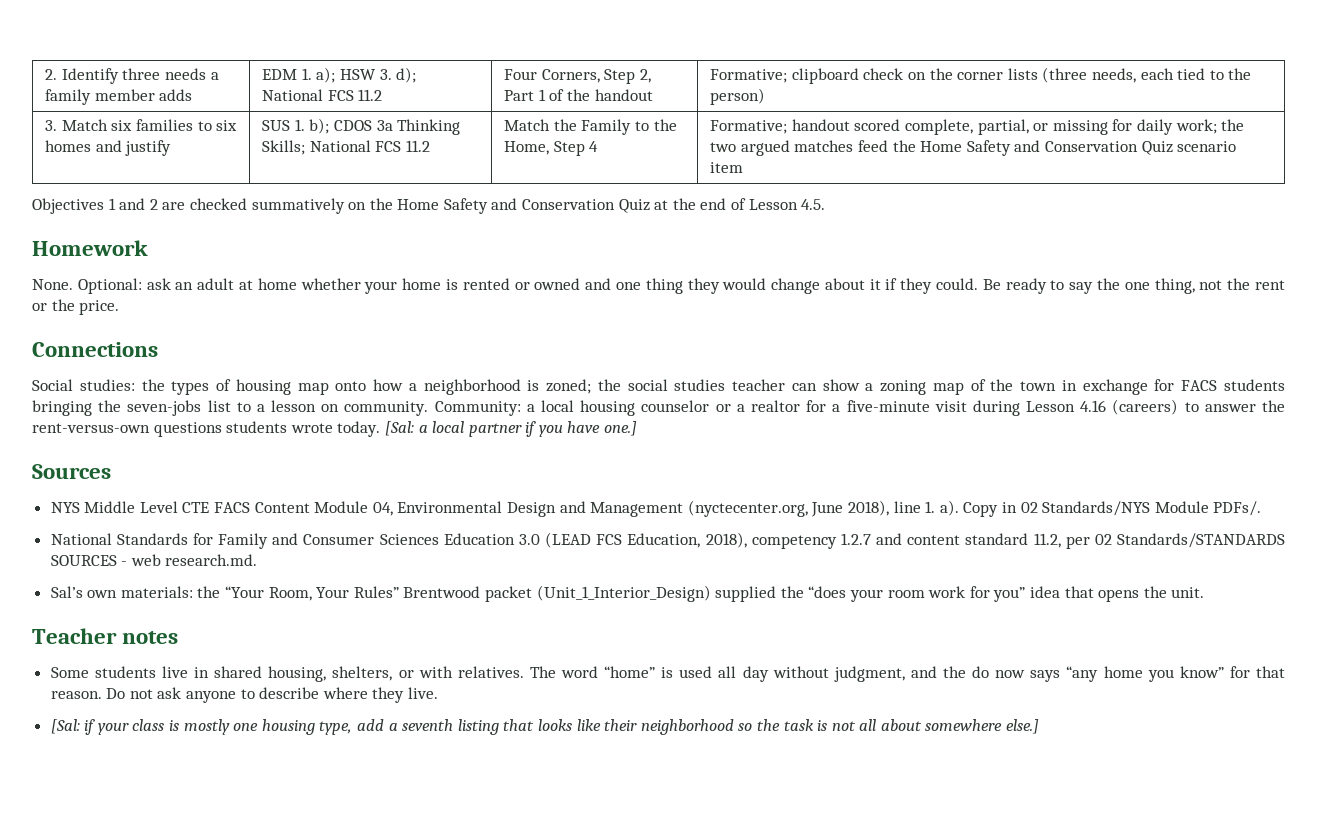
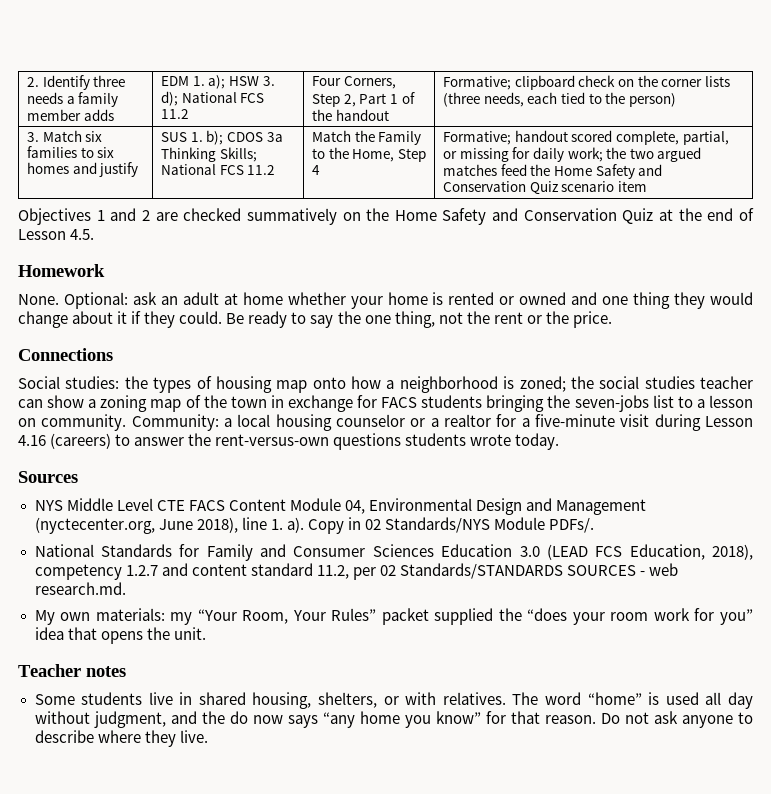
[384,421,638,437] [Sal: a local partner if you have one.] -> (560, 441) none
[50,586,83,598] Sal’s -> [34,610,55,625] My
[197,586,221,598] the -> [170,612,193,625] my
[403,585,711,602] Brentwood packet (Unit_1_Interior_Design) -> [381,608,429,625] packet
[50,719,1040,735] // [Sal: if your class is mostly one housing type, add a seventh listing that looks like their neighborhood so the task is not all about somewhere else.] -> (208, 736) none

